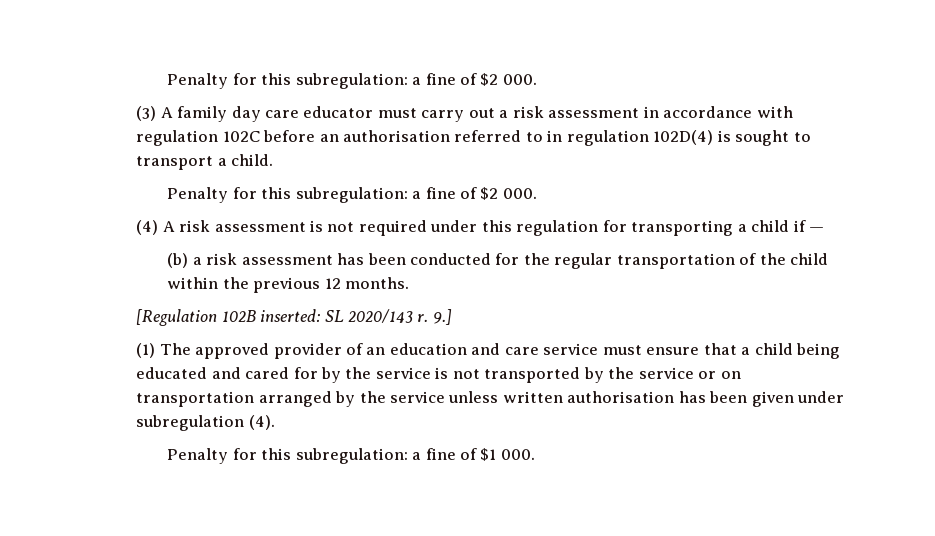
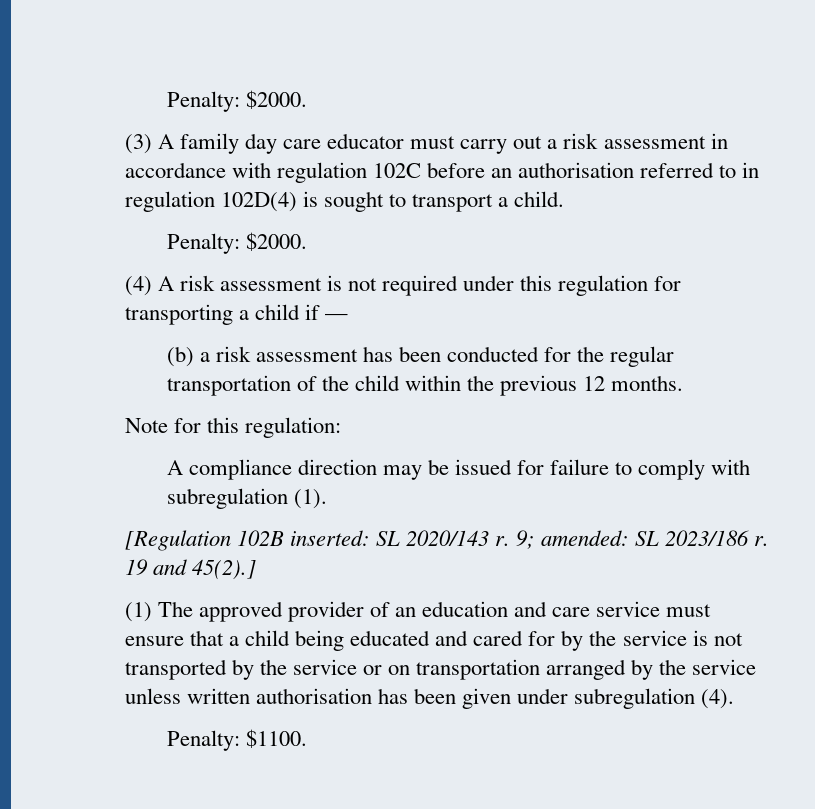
[167,73,537,89] Penalty for this subregulation: a fine of $2 000. -> [166,90,307,112] Penalty: $2000.
[167,187,537,203] Penalty for this subregulation: a fine of $2 000. -> [166,232,307,254] Penalty: $2000.
(410, 283) none -> [124,417,341,438] [166,459,751,480] [166,488,327,509] // Note for this regulation: // A compliance direction may be issued for failure to comply with subregulation (1).
[432,309,452,325] 9.] -> [516,530,770,549] [124,559,256,580] 9; amended: SL 2023/186 r. 19 and 45(2).]
[167,448,535,464] Penalty for this subregulation: a fine of $1 000. -> [166,729,307,751] Penalty: $1100.

